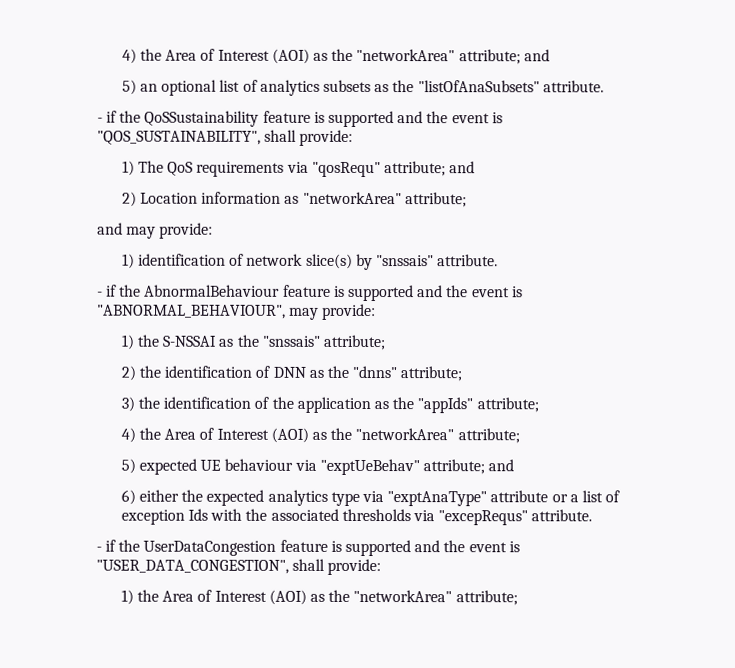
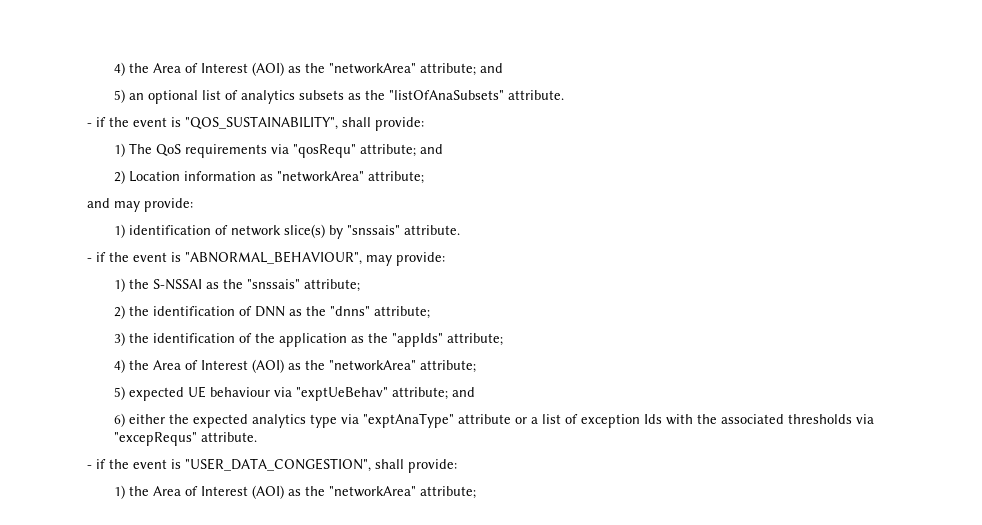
[144,110,449,128] QoSSustainability feature is supported and the -> (129, 122) none
[144,284,469,302] AbnormalBehaviour feature is supported and the -> (129, 257) none
[143,539,466,557] UserDataCongestion feature is supported and the -> (129, 464) none

